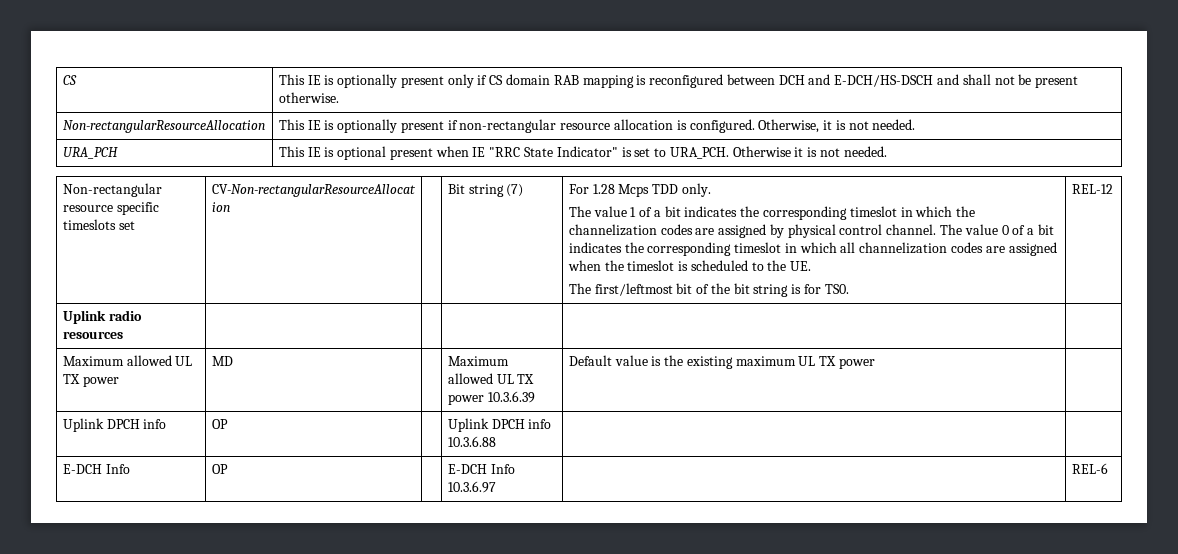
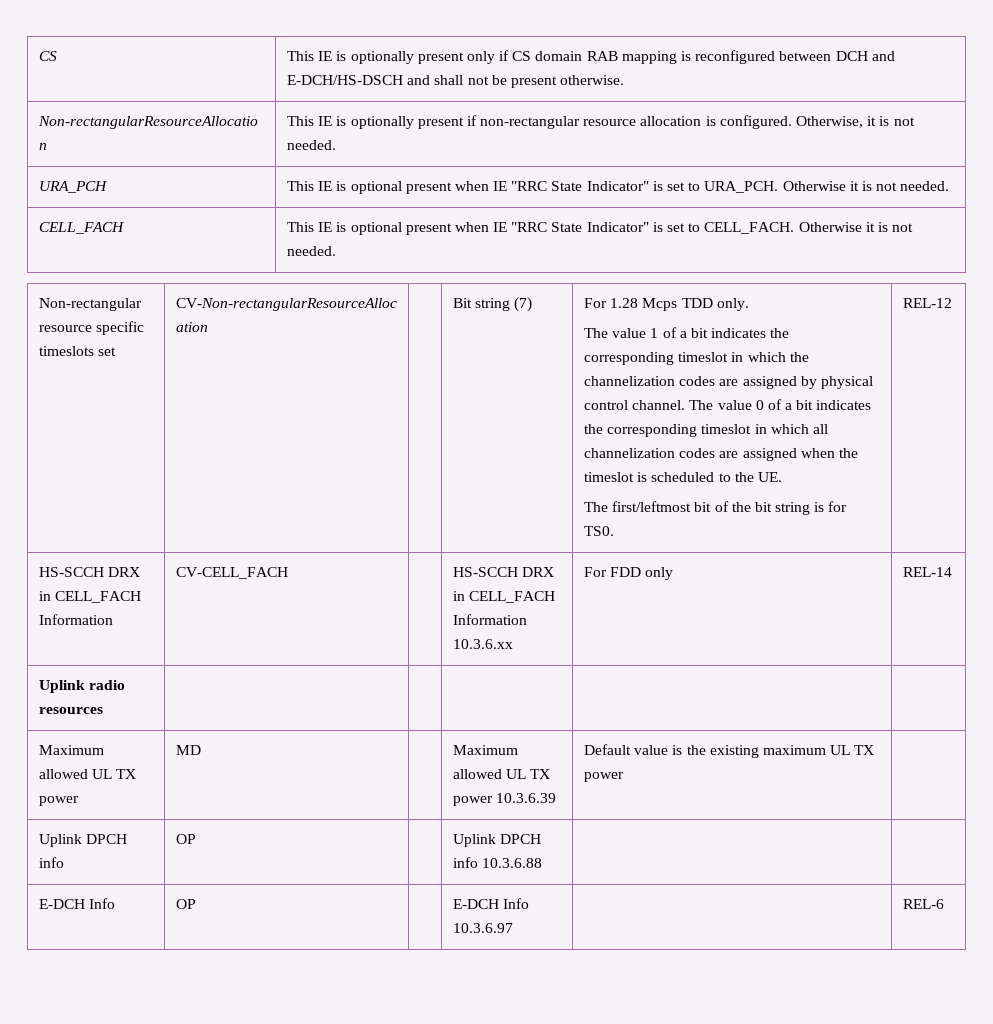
(887, 151) none -> [38,222,124,234] [286,222,914,235] [286,246,336,256] // CELL_FACH | This IE is optional present when IE "RRC State Indicator" is set to CELL_FACH. Otherwise it is not needed.
(1113, 189) none -> [38,567,141,577] [38,591,142,603] [38,614,113,625] [175,567,288,579] [452,567,555,577] [452,591,556,603] [452,614,527,625] [452,639,513,649] [583,567,674,580] [902,567,952,577] // HS-SCCH DRX in CELL_FACH Information | CV-CELL_FACH | | HS-SCCH DRX in CELL_FACH Information 10.3.6.xx | For FDD only | REL-14

